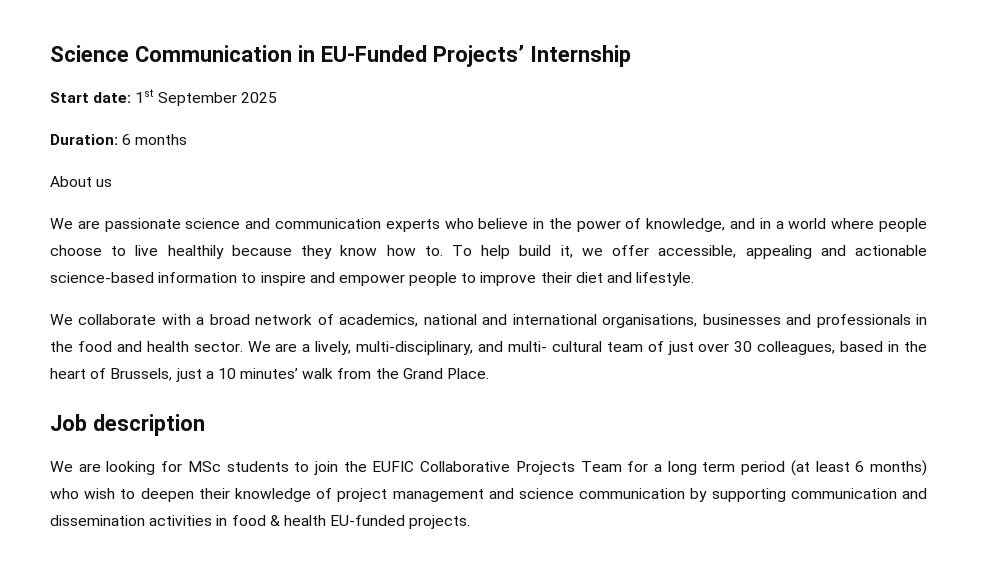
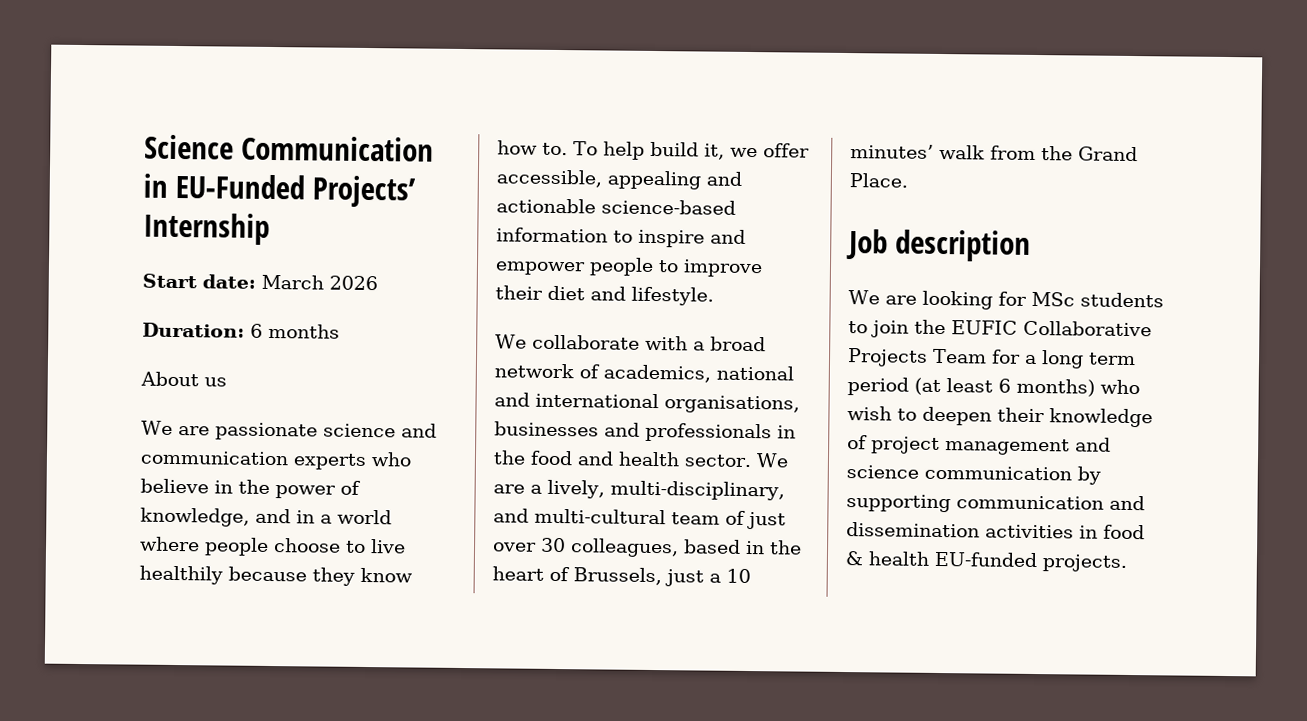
[135,89,277,106] 1st September 2025 -> [261,274,378,291] March 2026
[507,341,602,352] multi- cultural -> [534,508,666,525] multi-cultural

